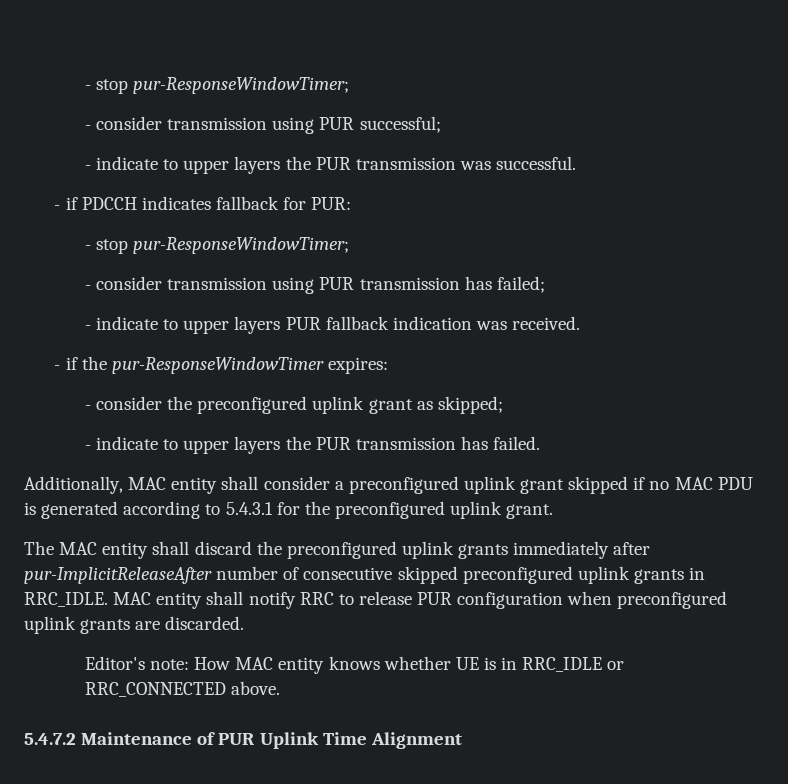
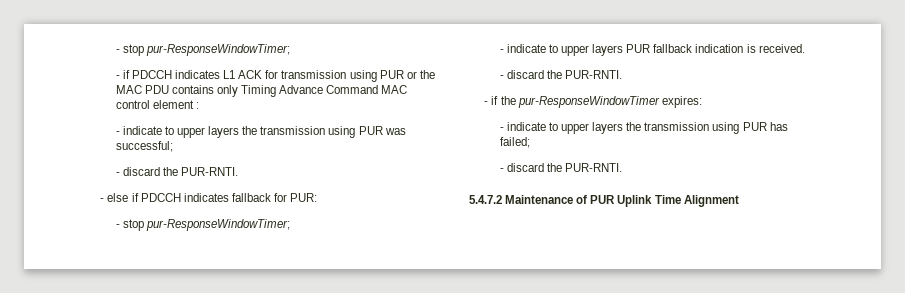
[84,77,350,94] [84,116,441,134] [84,156,577,174] [54,205,61,210] - stop pur-ResponseWindowTimer; // - consider transmission using PUR successful; // - indicate to upper layers the PUR transmission was successful. // - -> [115,44,290,56] [115,70,435,82] [115,85,408,97] [115,100,199,109] [115,126,406,138] [115,141,173,152] [115,167,239,176] [100,193,129,202] - stop pur-ResponseWindowTimer; // - if PDCCH indicates L1 ACK for transmission using PUR or the MAC PDU contains only Timing Advance Command MAC control element : // - indicate to upper layers the transmission using PUR was successful; // - discard the PUR-RNTI. // - else
[84,276,545,294] // - consider transmission using PUR transmission has failed; -> (290, 225) none
[475,321,507,330] was -> [746,44,756,53] is
(581, 323) none -> [499,70,623,79] // - discard the PUR-RNTI.
[84,396,503,414] [84,436,541,454] [24,476,753,494] [24,501,554,519] [24,541,651,559] [24,566,706,584] [24,591,728,609] [24,616,245,634] [84,656,625,674] [84,681,281,697] // - consider the preconfigured uplink grant as skipped; // - indicate to upper layers the PUR transmission has failed. // Additionally, MAC entity shall consider a preconfigured uplink grant skipped if no MAC PDU is generated according to 5.4.3.1 for the preconfigured uplink grant. // The MAC entity shall discard the preconfigured uplink grants immediately after pur-ImplicitReleaseAfter number of consecutive skipped preconfigured uplink grants in RRC_IDLE. MAC entity shall notify RRC to release PUR configuration when preconfigured uplink grants are discarded. // Editor's note: How MAC entity knows whether UE is in RRC_IDLE or RRC_CONNECTED above. -> [499,122,788,134] [499,137,530,148] [499,163,623,172] // - indicate to upper layers the transmission using PUR has failed; // - discard the PUR-RNTI.

